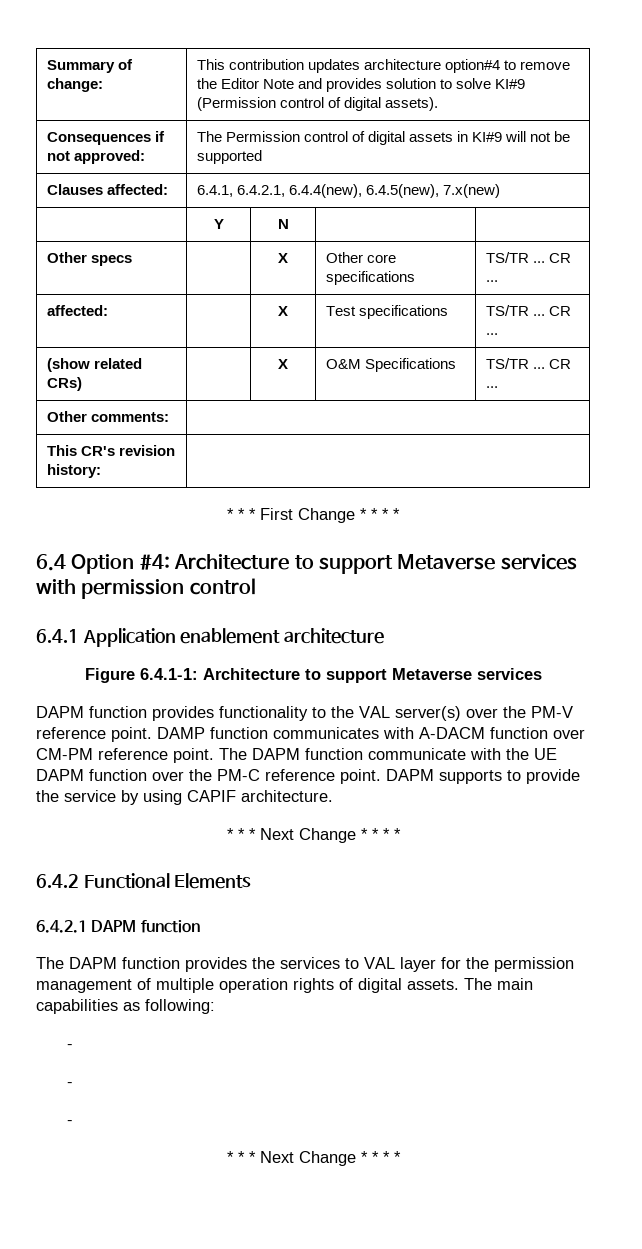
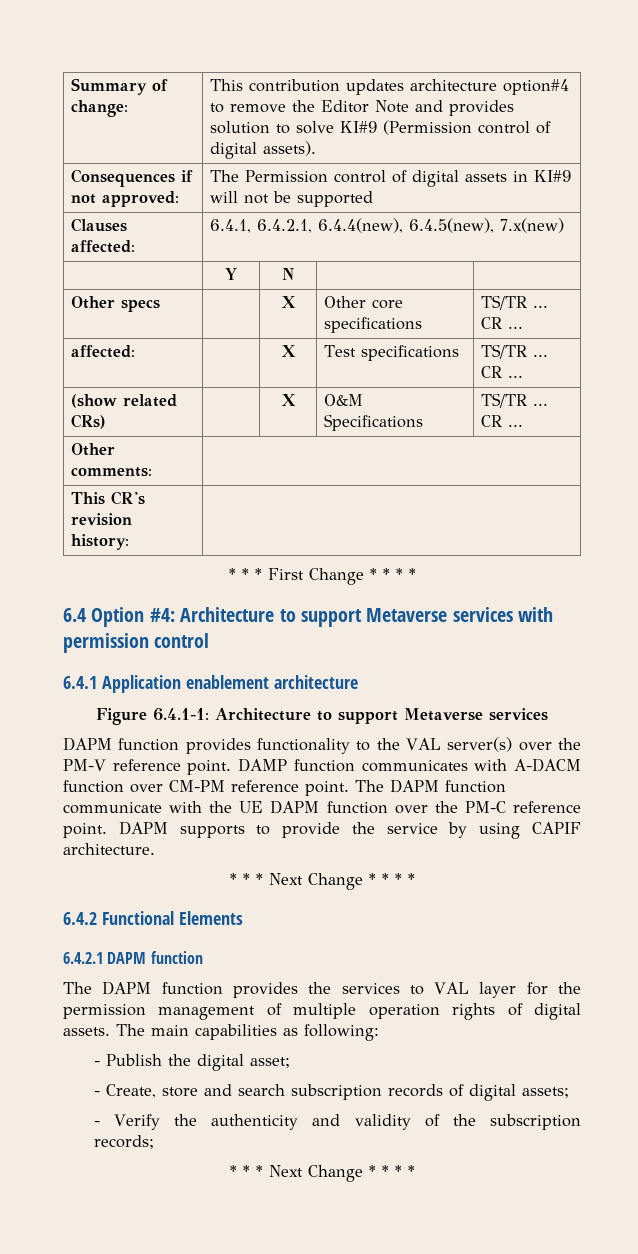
[67,1082,74,1087] [67,1120,74,1125] // - // - -> [105,1054,290,1071] [93,1084,569,1101] [93,1114,581,1130] [93,1135,154,1149] Publish the digital asset; // - Create, store and search subscription records of digital assets; // - Verify the authenticity and validity of the subscription records;

